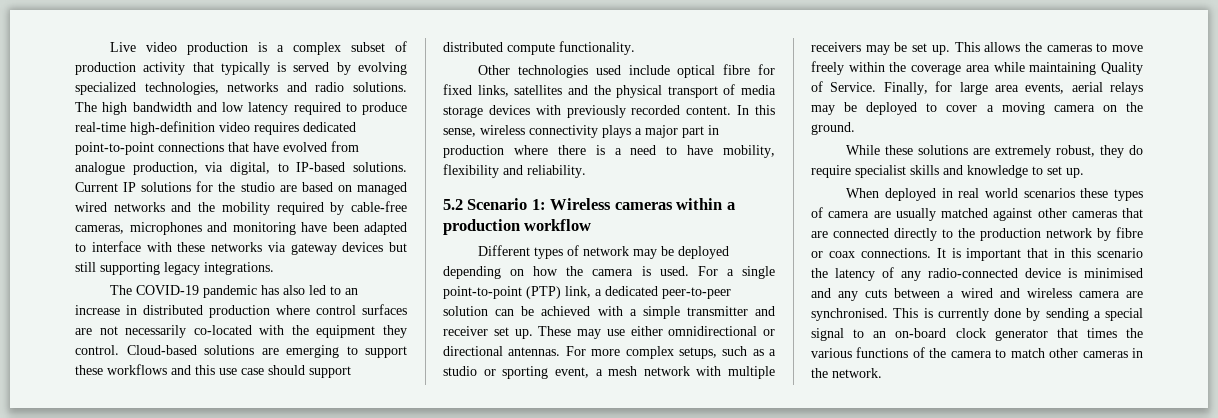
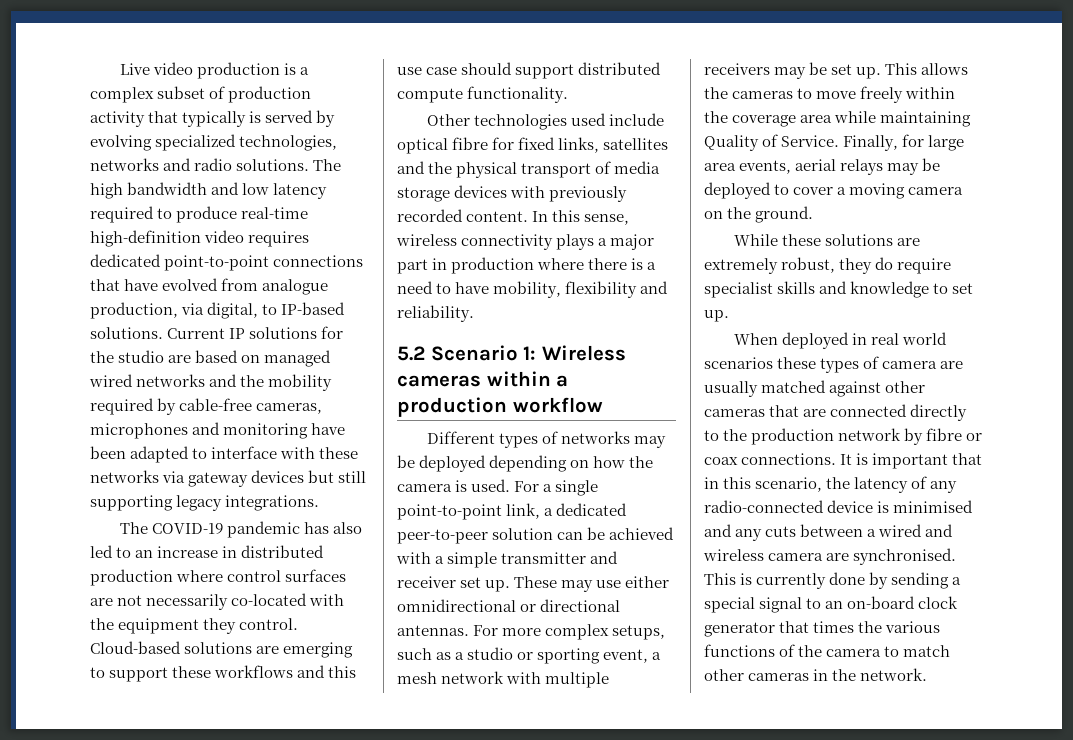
[583,246,630,256] network -> [560,431,630,444] networks
[526,286,561,299] (PTP) -> (502, 512) none
[1097,248,1143,258] scenario -> [755,477,823,492] scenario,

